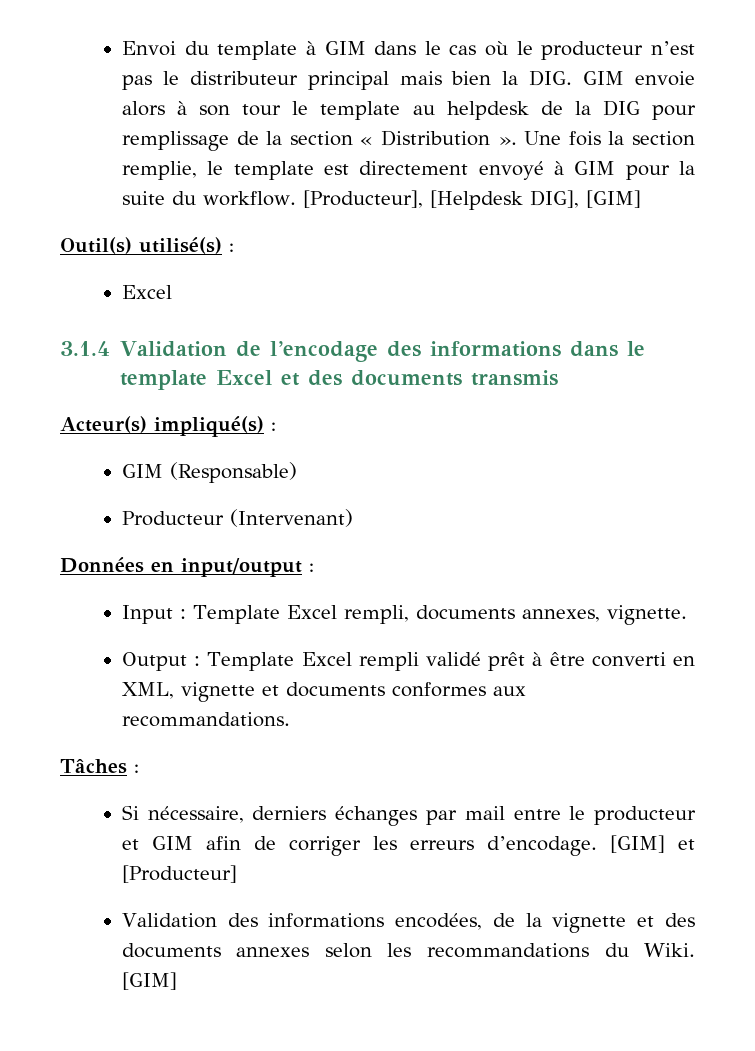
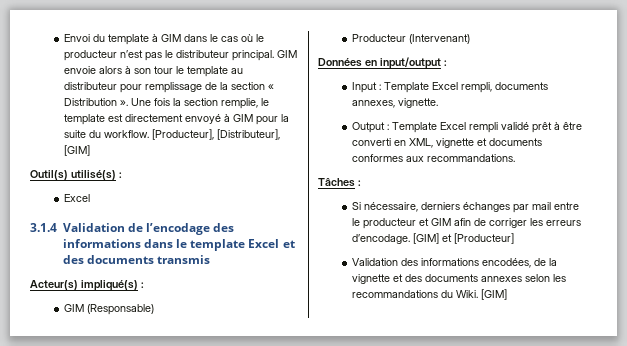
[307,70,573,90] principal mais bien la DIG. -> [231,50,274,61] principal.
[446,100,640,120] helpdesk de la DIG -> [63,82,117,90] distributeur
[429,190,579,210] [Helpdesk DIG], -> [216,129,280,140] [Distributeur],

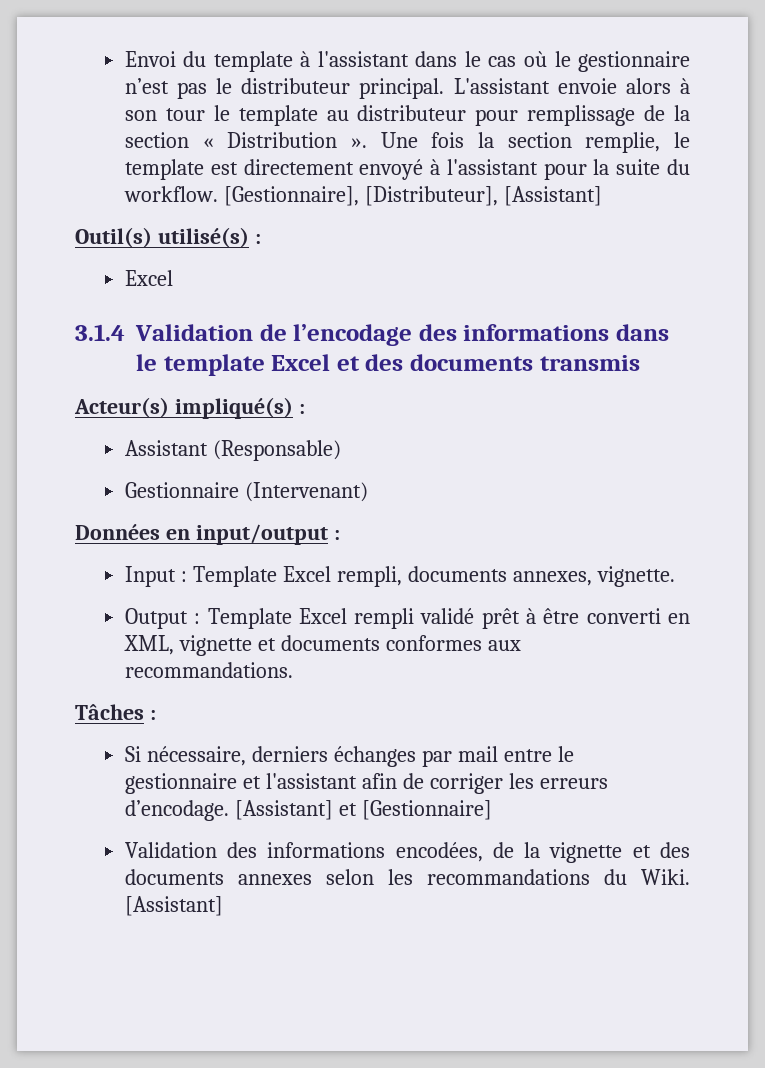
[160,34,181,42] GIM -> [317,51,409,67] l'assistant
[63,50,117,61] producteur -> [577,51,690,72] gestionnaire
[276,50,297,58] GIM -> [453,78,550,94] L'assistant
[232,114,253,122] GIM -> [446,159,538,175] l'assistant
[151,129,280,140] [63,145,90,156] [Producteur], [Distributeur], [GIM] -> [223,186,602,206] [Gestionnaire], [Distributeur], [Assistant]
[63,304,84,312] GIM -> [124,440,208,456] Assistant
[351,34,406,42] Producteur -> [124,482,239,498] Gestionnaire
[362,218,451,229] producteur et GIM -> [124,773,357,794] gestionnaire et l'assistant
[412,233,514,244] [GIM] et [Producteur] -> [234,800,492,820] [Assistant] et [Gestionnaire]
[480,289,507,300] [GIM] -> [124,896,223,916] [Assistant]

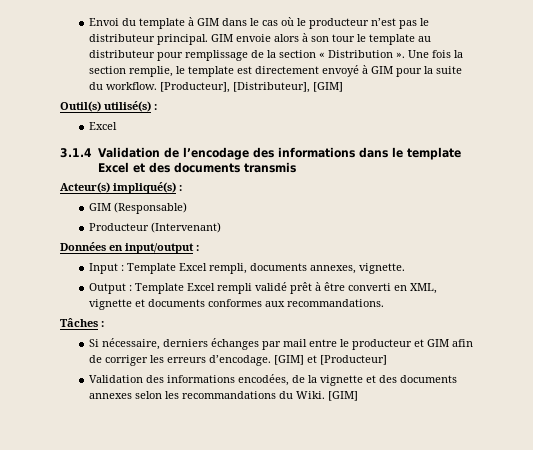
[317,51,409,67] l'assistant -> [196,18,219,26] GIM
[577,51,690,72] gestionnaire -> [308,18,369,29] producteur
[453,78,550,94] L'assistant -> [210,34,233,42] GIM
[446,159,538,175] l'assistant -> [370,66,393,74] GIM
[223,186,602,206] [Gestionnaire], [Distributeur], [Assistant] -> [159,82,343,93] [Producteur], [Distributeur], [GIM]
[124,440,208,456] Assistant -> [88,203,111,211] GIM
[124,482,239,498] Gestionnaire -> [88,223,149,231] Producteur
[124,773,357,794] gestionnaire et l'assistant -> [351,339,449,350] producteur et GIM
[234,800,492,820] [Assistant] et [Gestionnaire] -> [273,355,387,365] [GIM] et [Producteur]
[124,896,223,916] [Assistant] -> [327,391,358,401] [GIM]

